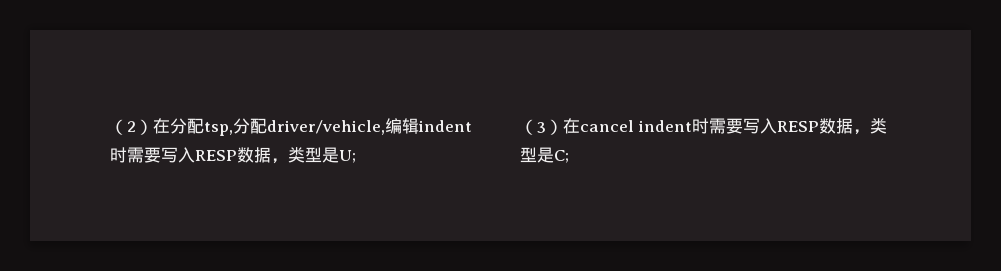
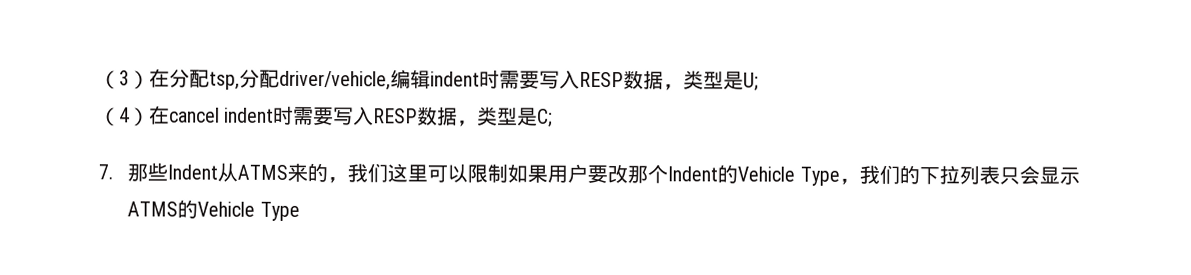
[110,119,136,135] （2 -> [99,70,130,90] （3
[537,122,546,133] 3 -> [119,107,130,123] 4
(569, 156) none -> [98,162,1080,186] [127,199,300,221] // 7.那些Indent从ATMS来的，我们这里可以限制如果用户要改那个Indent的Vehicle Type，我们的下拉列表只会显示ATMS的Vehicle Type

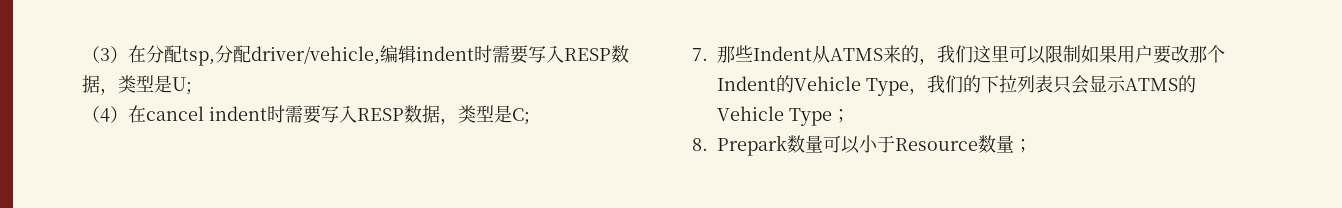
(300, 211) none -> [832,109,850,123] [692,135,1032,156] ； // 8. Prepark数量可以小于Resource数量；

